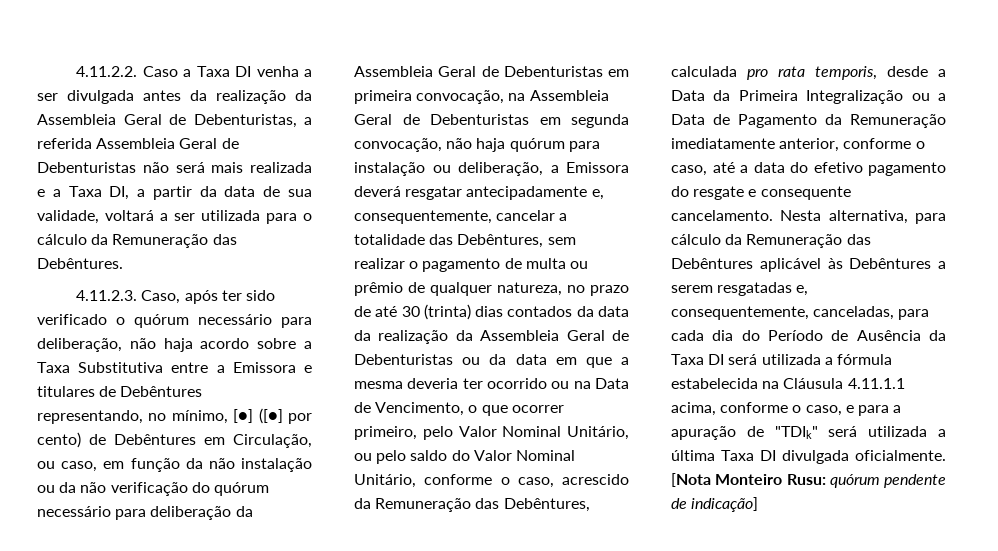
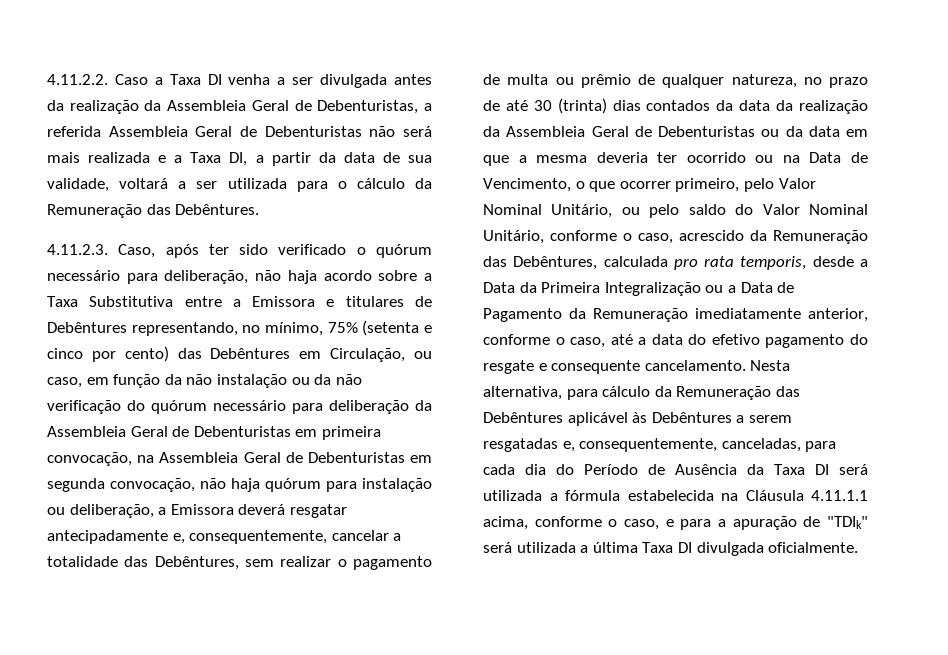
[233,408,283,424] [●] ([●] -> [327,320,433,336] [47,348,83,359] 75% (setenta e cinco
[89,434,106,445] de -> [177,348,202,359] das
[671,473,946,488] [671,497,759,512] [Nota Monteiro Rusu: quórum pendente de indicação] -> (859, 547) none

